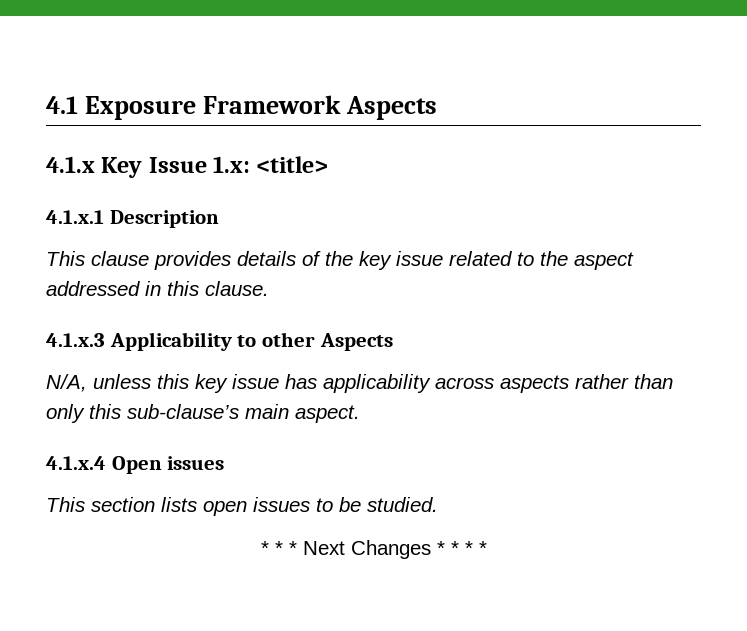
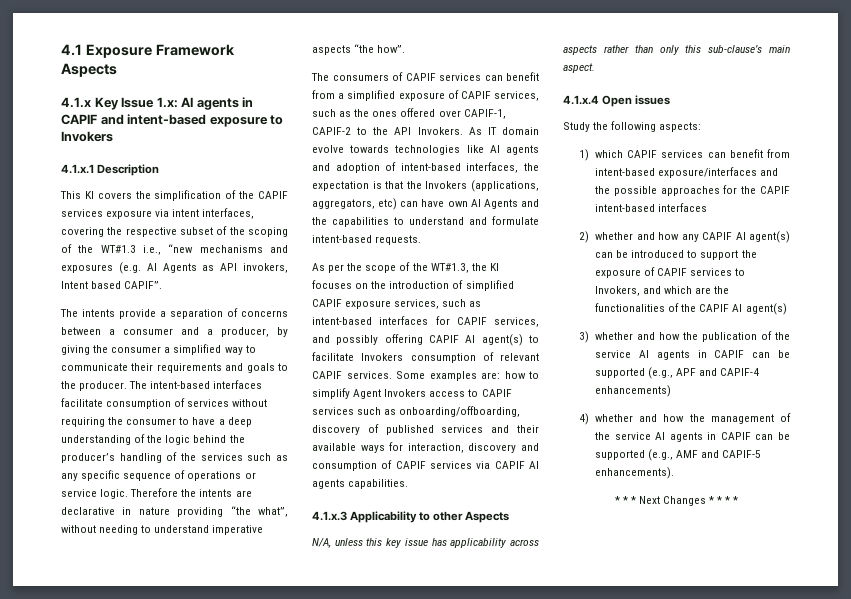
[256,156,329,173] [46,210,219,228] [46,251,634,270] [46,281,269,296] <title> // 4.1.x.1 Description // This clause provides details of the key issue related to the aspect addressed in this clause. -> [181,97,254,110] [61,114,284,127] [61,131,113,142] [61,164,160,176] [60,190,288,201] [61,208,255,219] [61,226,288,237] [61,244,288,255] [61,262,288,274] [61,281,163,289] [60,308,288,319] [61,327,288,337] [61,344,256,355] [61,363,288,373] [61,380,263,391] [61,398,268,409] [61,417,252,427] [61,434,245,445] [61,452,288,463] [61,470,256,481] [61,488,252,499] [61,506,288,517] [61,525,264,535] [312,44,406,55] [311,72,539,81] [312,90,539,101] [312,108,506,119] [312,127,539,135] [312,145,539,155] [312,162,539,173] [312,180,539,192] [312,198,539,210] [312,216,539,227] [312,235,422,245] [312,262,499,273] [312,280,514,291] [312,299,482,309] [312,316,539,327] [312,334,539,346] [312,352,539,363] [312,371,539,381] [312,388,512,399] [312,406,521,417] [312,424,539,435] [312,442,539,453] [312,460,539,471] [312,479,409,489] AI agents in CAPIF and intent-based exposure to Invokers // 4.1.x.1 Description // This KI covers the simplification of the CAPIF services exposure via intent interfaces, covering the respective subset of the scoping of the WT#1.3 i.e., “new mechanisms and exposures (e.g. AI Agents as API invokers, Intent based CAPIF”. // The intents provide a separation of concerns between a consumer and a producer, by giving the consumer a simplified way to communicate their requirements and goals to the producer. The intent-based interfaces facilitate consumption of services without requiring the consumer to have a deep understanding of the logic behind the producer’s handling of the services such as any specific sequence of operations or service logic. Therefore the intents are declarative in nature providing “the what”, without needing to understand imperative aspects “the how”. // The consumers of CAPIF services can benefit from a simplified exposure of CAPIF services, such as the ones offered over CAPIF-1, CAPIF-2 to the API Invokers. As IT domain evolve towards technologies like AI agents and adoption of intent-based interfaces, the expectation is that the Invokers (applications, aggregators, etc) can have own AI Agents and the capabilities to understand and formulate intent-based requests. // As per the scope of the WT#1.3, the KI focuses on the introduction of simplified CAPIF exposure services, such as intent-based interfaces for CAPIF services, and possibly offering CAPIF AI agent(s) to facilitate Invokers consumption of relevant CAPIF services. Some examples are: how to simplify Agent Invokers access to CAPIF services such as onboarding/offboarding, discovery of published services and their available ways for interaction, discovery and consumption of CAPIF services via CAPIF AI agents capabilities.
[46,497,438,516] This section lists open issues to be studied. -> [563,121,702,132] [579,149,790,161] [595,167,779,178] [595,185,790,196] [595,203,708,212] [579,231,790,243] [595,250,757,260] [595,267,746,278] [595,286,730,296] [595,303,787,315] [579,331,790,343] [595,350,790,360] [595,367,760,379] [595,385,672,397] [579,413,791,425] [595,432,790,442] [595,449,762,461] [595,467,675,479] Study the following aspects: // 1) which CAPIF services can benefit from intent-based exposure/interfaces and the possible approaches for the CAPIF intent-based interfaces // 2) whether and how any CAPIF AI agent(s) can be introduced to support the exposure of CAPIF services to Invokers, and which are the functionalities of the CAPIF AI agent(s) // 3) whether and how the publication of the service AI agents in CAPIF can be supported (e.g., APF and CAPIF-4 enhancements) // 4) whether and how the management of the service AI agents in CAPIF can be supported (e.g., AMF and CAPIF-5 enhancements).

